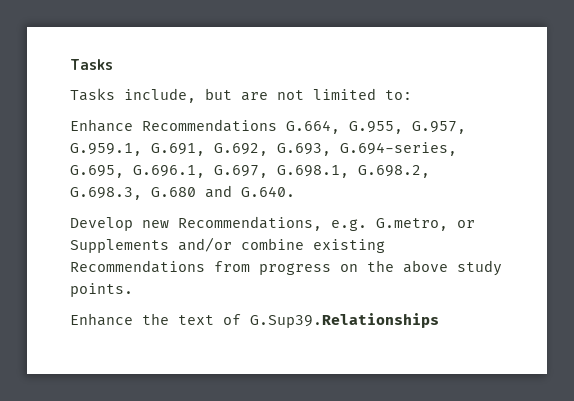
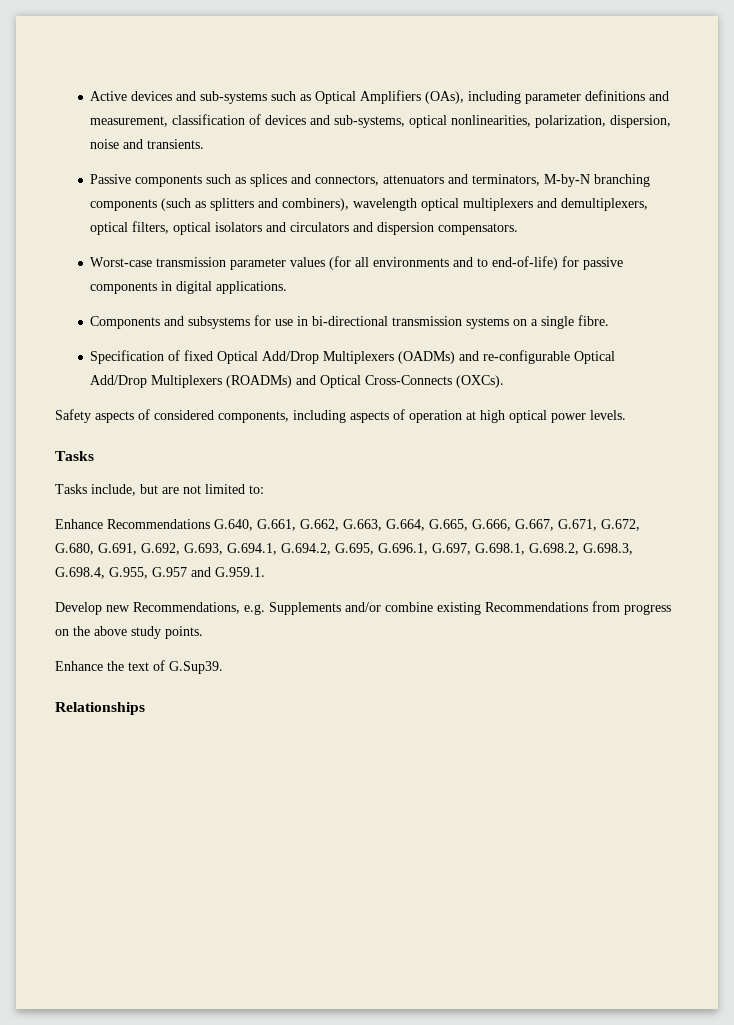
(70, 64) none -> [90,90,670,104] [90,114,672,128] [90,139,205,149] [90,174,651,187] [90,198,649,211] [90,221,519,235] [90,256,624,270] [90,281,288,294] [90,315,610,329] [90,350,616,364] [90,375,505,388] [55,409,626,423] Active devices and sub-systems such as Optical Amplifiers (OAs), including parameter definitions and measurement, classification of devices and sub-systems, optical nonlinearities, polarization, dispersion, noise and transients. // Passive components such as splices and connectors, attenuators and terminators, M-by-N branching components (such as splitters and combiners), wavelength optical multiplexers and demultiplexers, optical filters, optical isolators and circulators and dispersion compensators. // Worst-case transmission parameter values (for all environments and to end-of-life) for passive components in digital applications. // Components and subsystems for use in bi-directional transmission systems on a single fibre. // Specification of fixed Optical Add/Drop Multiplexers (OADMs) and re-configurable Optical Add/Drop Multiplexers (ROADMs) and Optical Cross-Connects (OXCs). // Safety aspects of considered components, including aspects of operation at high optical power levels. //
[286,120,466,134] [70,143,142,156] G.664, G.955, G.957, G.959.1, -> [214,519,640,531] [55,543,94,555] G.640, G.661, G.662, G.663, G.664, G.665, G.666, G.667, G.671, G.672, G.680,
[340,142,457,156] G.694-series, -> [227,543,331,555] G.694.1, G.694.2,
[151,185,295,198] G.680 and G.640. -> [55,567,265,579] G.698.4, G.955, G.957 and G.959.1.
[376,218,475,231] G.metro, or -> (265, 609) none
[250,313,439,328] G.Sup39.Relationships -> [169,661,223,674] [55,702,145,715] G.Sup39. // Relationships

